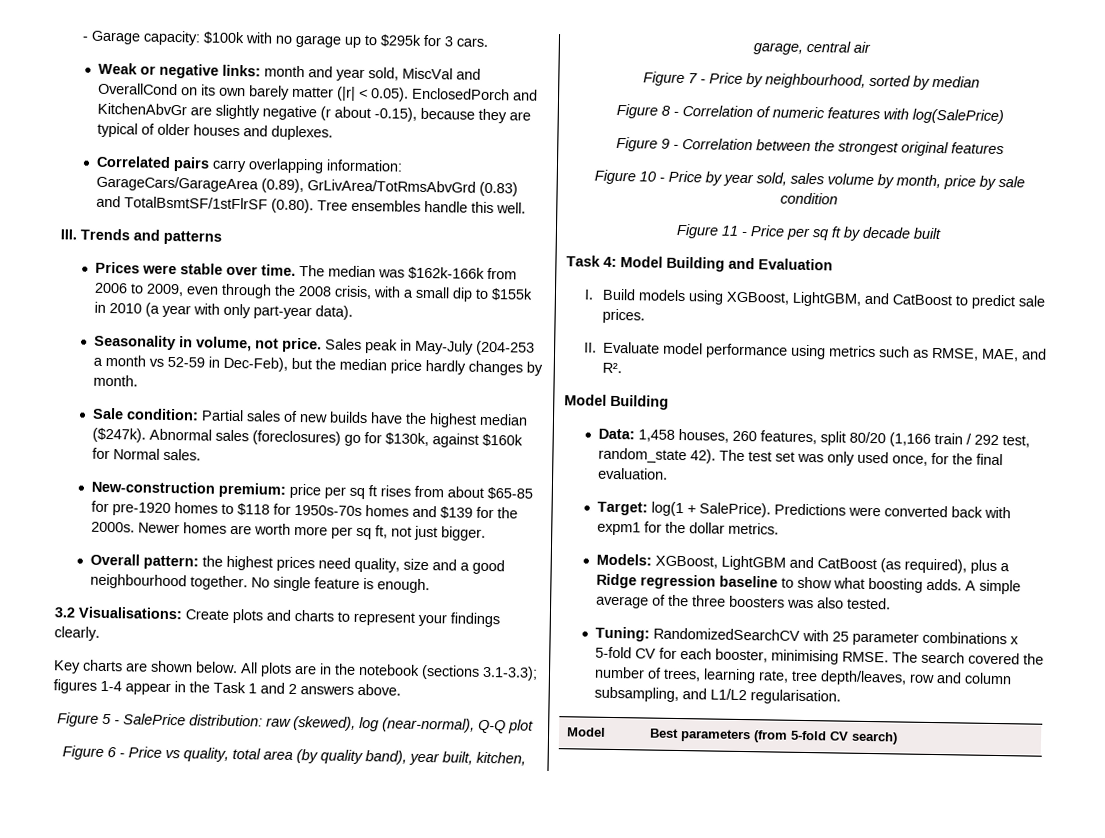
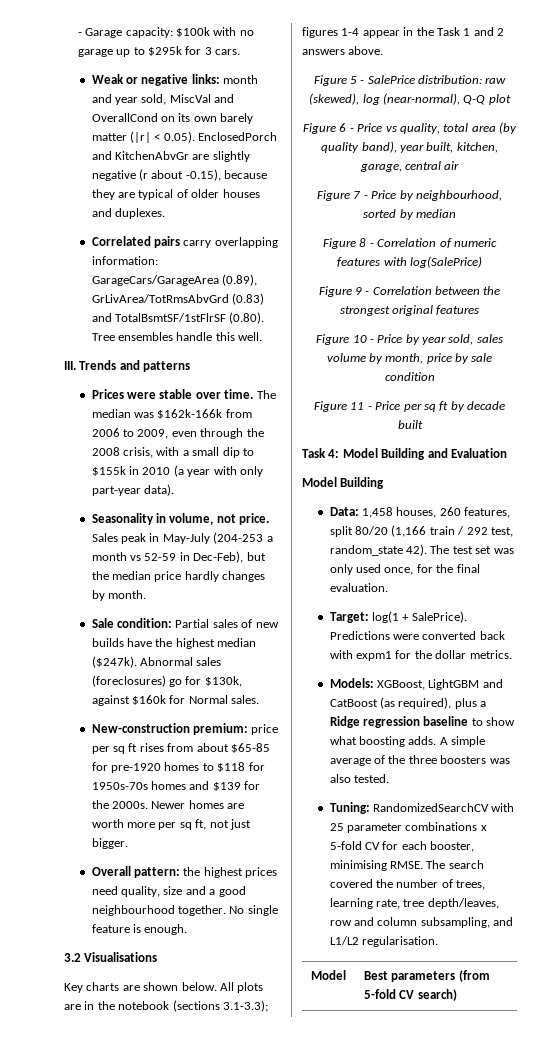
[78,606,500,628] [54,626,100,641] Visualisations: Create plots and charts to represent your findings clearly. -> [84,952,158,962] Visualisations
[583,288,1046,310] [602,308,646,324] [583,341,1047,362] [601,362,622,374] // I. Build models using XGBoost, LightGBM, and CatBoost to predict sale prices. // II. Evaluate model performance using metrics such as RMSE, MAE, and R². -> (507, 453) none

